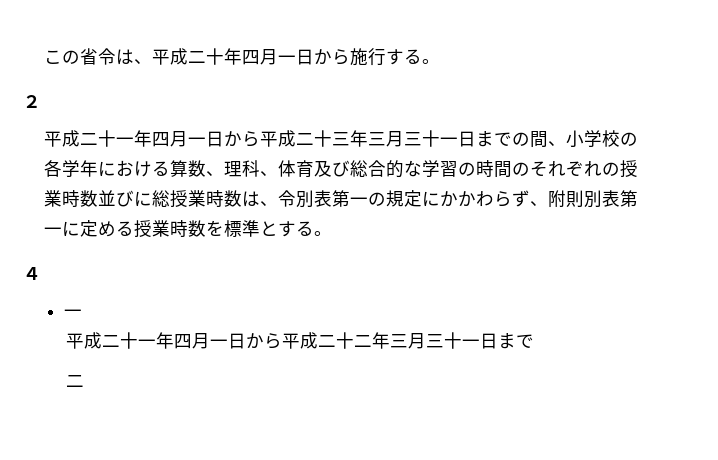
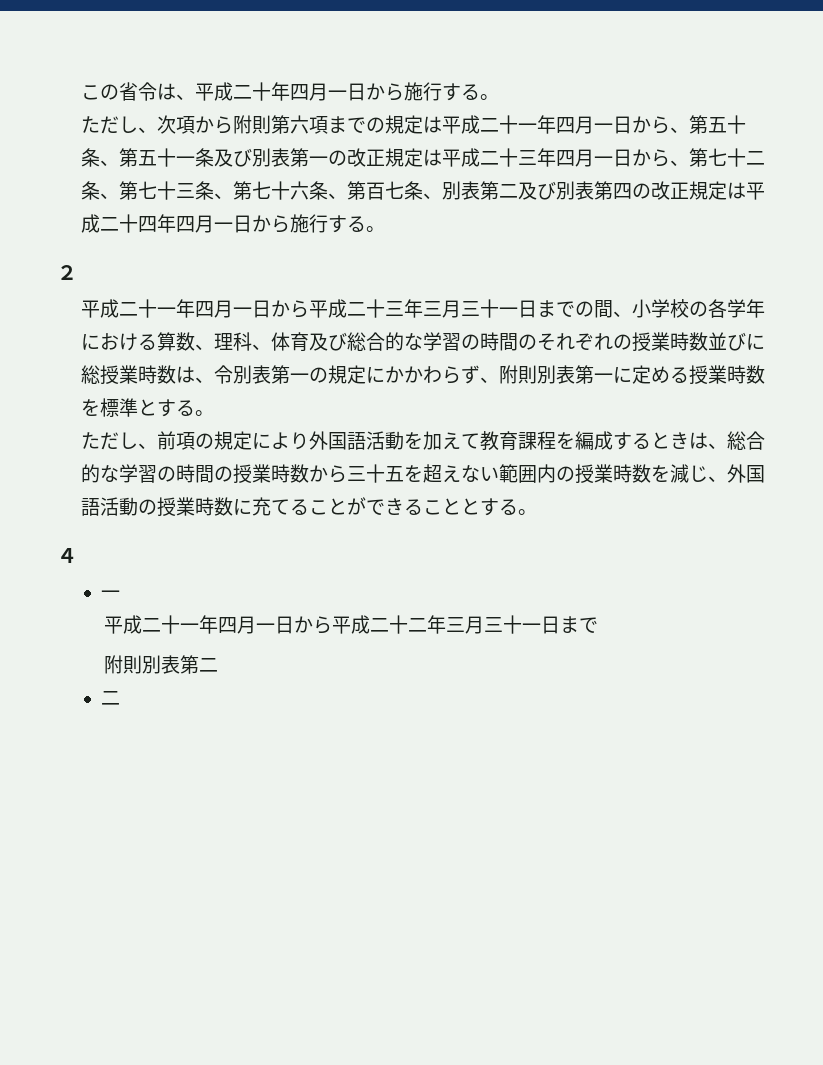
(441, 61) none -> [80,115,746,134] [80,148,765,167] [80,181,765,200] [80,214,385,233] // ただし、次項から附則第六項までの規定は平成二十一年四月一日から、第五十条、第五十一条及び別表第一の改正規定は平成二十三年四月一日から、第七十二条、第七十三条、第七十六条、第百七条、別表第二及び別表第四の改正規定は平成二十四年四月一日から施行する。
(333, 233) none -> [80,431,765,451] [80,464,765,484] [80,497,537,517] // ただし、前項の規定により外国語活動を加えて教育課程を編成するときは、総合的な学習の時間の授業時数から三十五を超えない範囲内の授業時数を減じ、外国語活動の授業時数に充てることができることとする。
[65,375,84,387] 二 -> [104,655,219,674] [101,691,121,705] 附則別表第二 // 二

